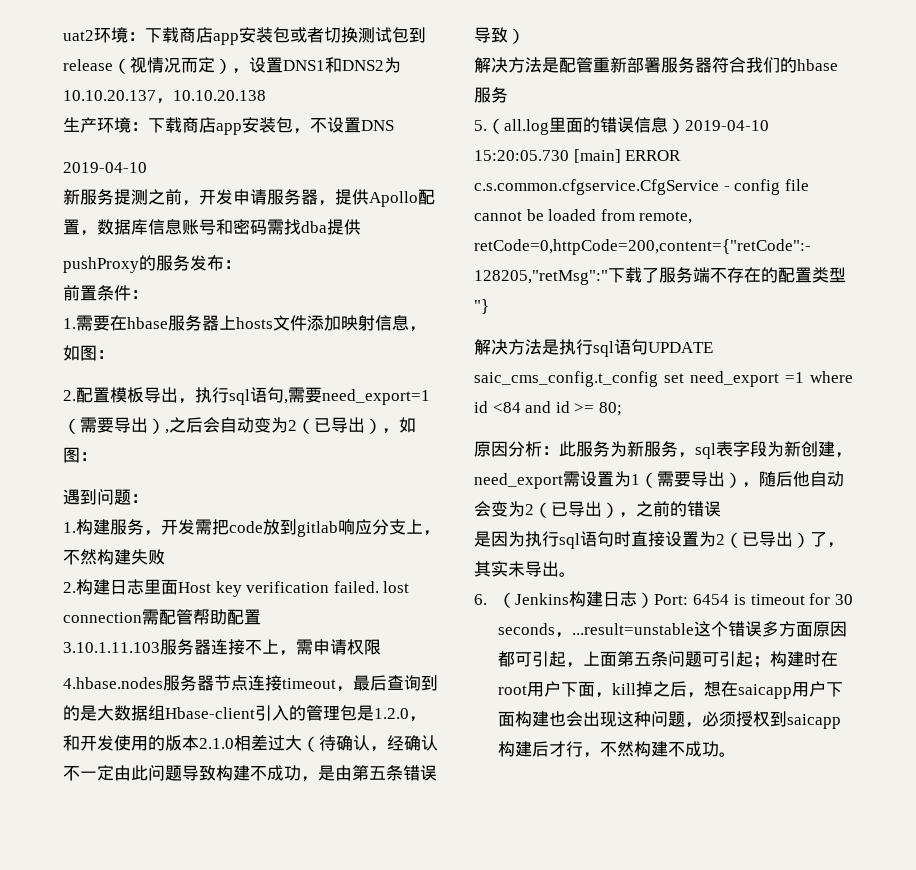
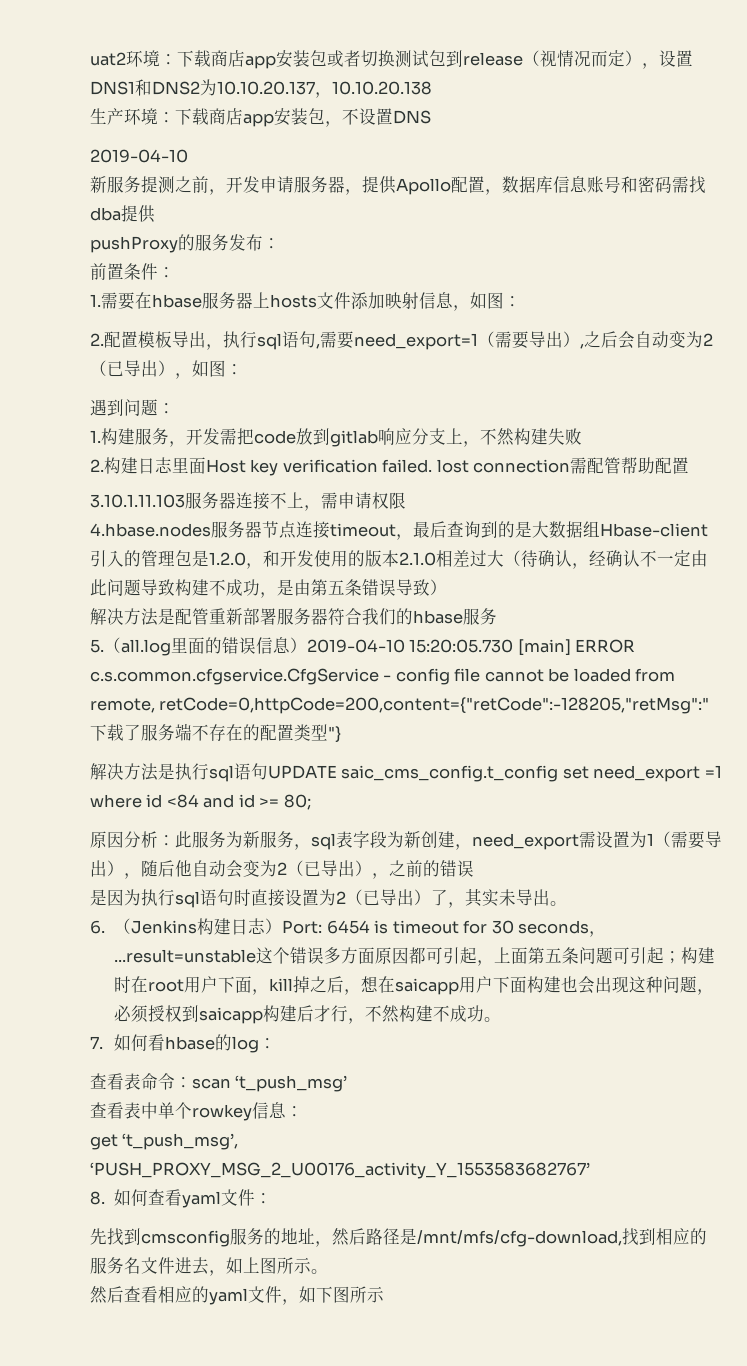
(737, 754) none -> [90,1034,277,1053] [90,1073,348,1092] [90,1102,303,1121] [90,1133,239,1150] [90,1162,590,1179] [90,1189,273,1208] [90,1228,707,1247] [90,1257,328,1276] [90,1286,384,1305] // 7.如何看hbase的log： // 查看表命令：scan ‘t_push_msg’ // 查看表中单个rowkey信息： // get ‘t_push_msg’, ‘PUSH_PROXY_MSG_2_U00176_activity_Y_1553583682767’ // 8.如何查看yaml文件： // 先找到cmsconfig服务的地址，然后路径是/mnt/mfs/cfg-download,找到相应的服务名文件进去，如上图所示。 // 然后查看相应的yaml文件，如下图所示

